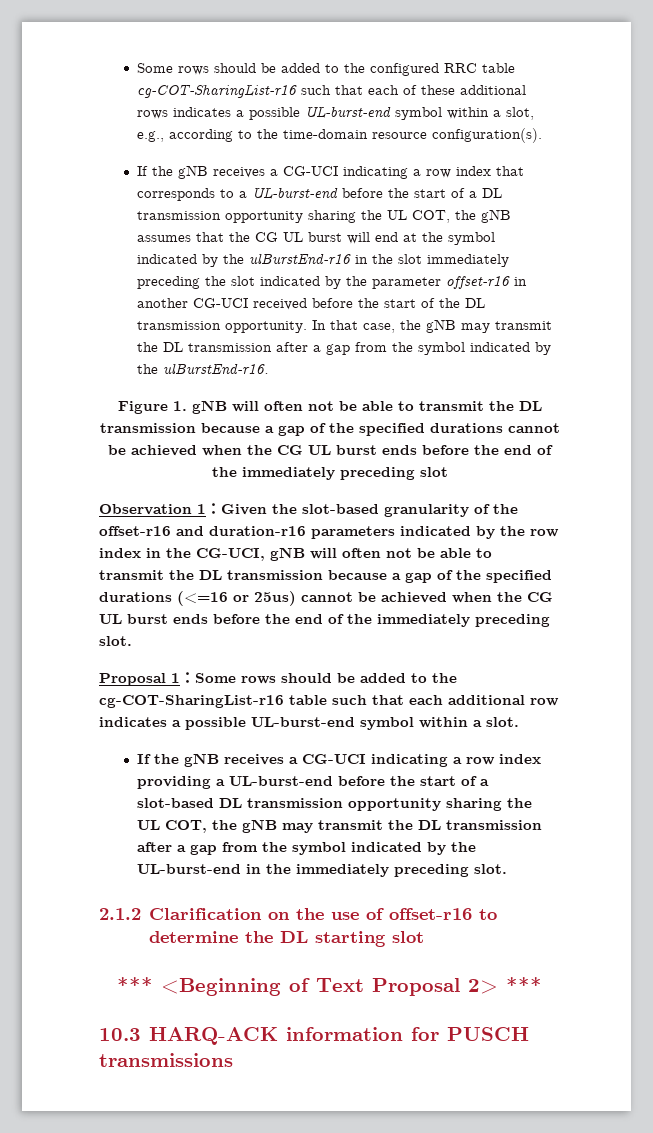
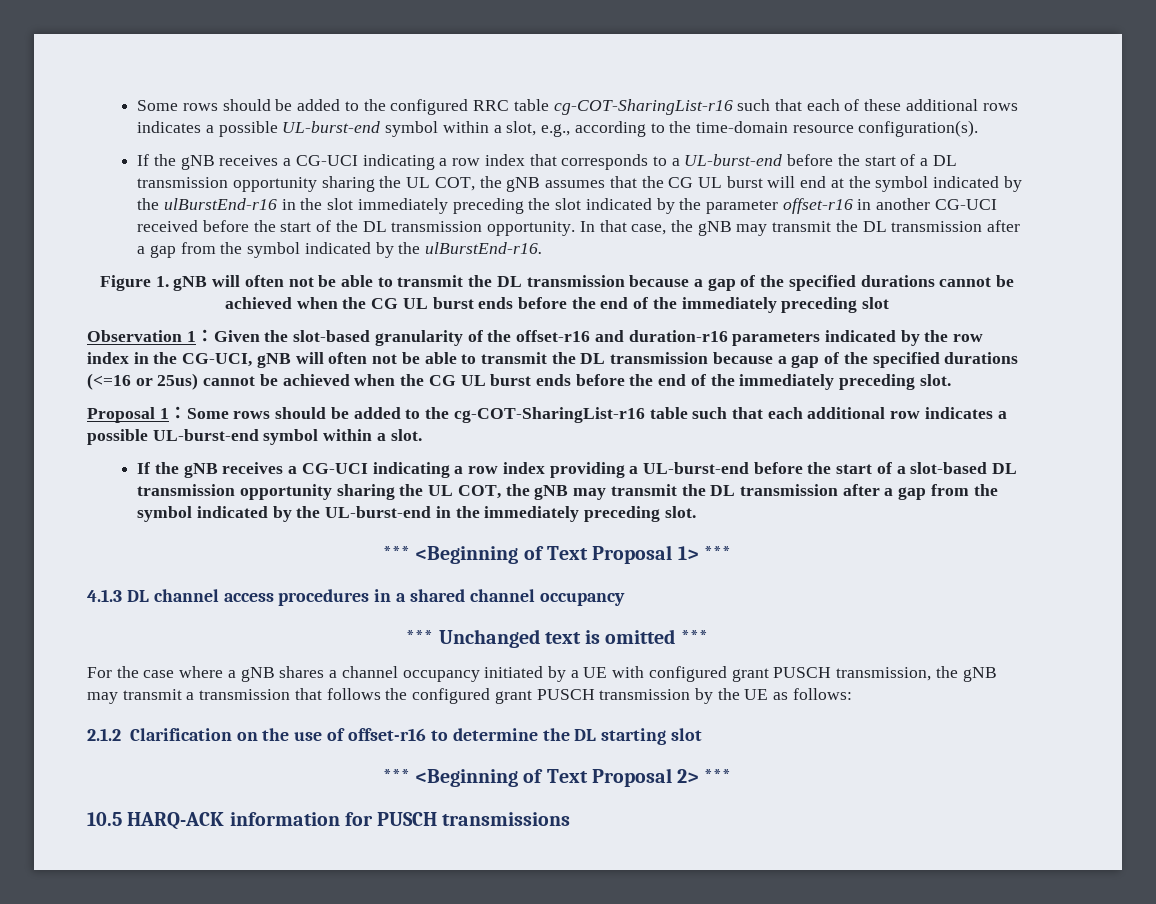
(508, 869) none -> [383,545,731,564] [87,589,625,606] [406,629,708,648] [87,666,997,682] [87,688,852,704] // *** <Beginning of Text Proposal 1> *** // 4.1.3 DL channel access procedures in a shared channel occupancy // *** Unchanged text is omitted *** // For the case where a gNB shares a channel occupancy initiated by a UE with configured grant PUSCH transmission, the gNB may transmit a transmission that follows the configured grant PUSCH transmission by the UE as follows:
[99,1028,141,1041] 10.3 -> [87,812,122,826] 10.5

